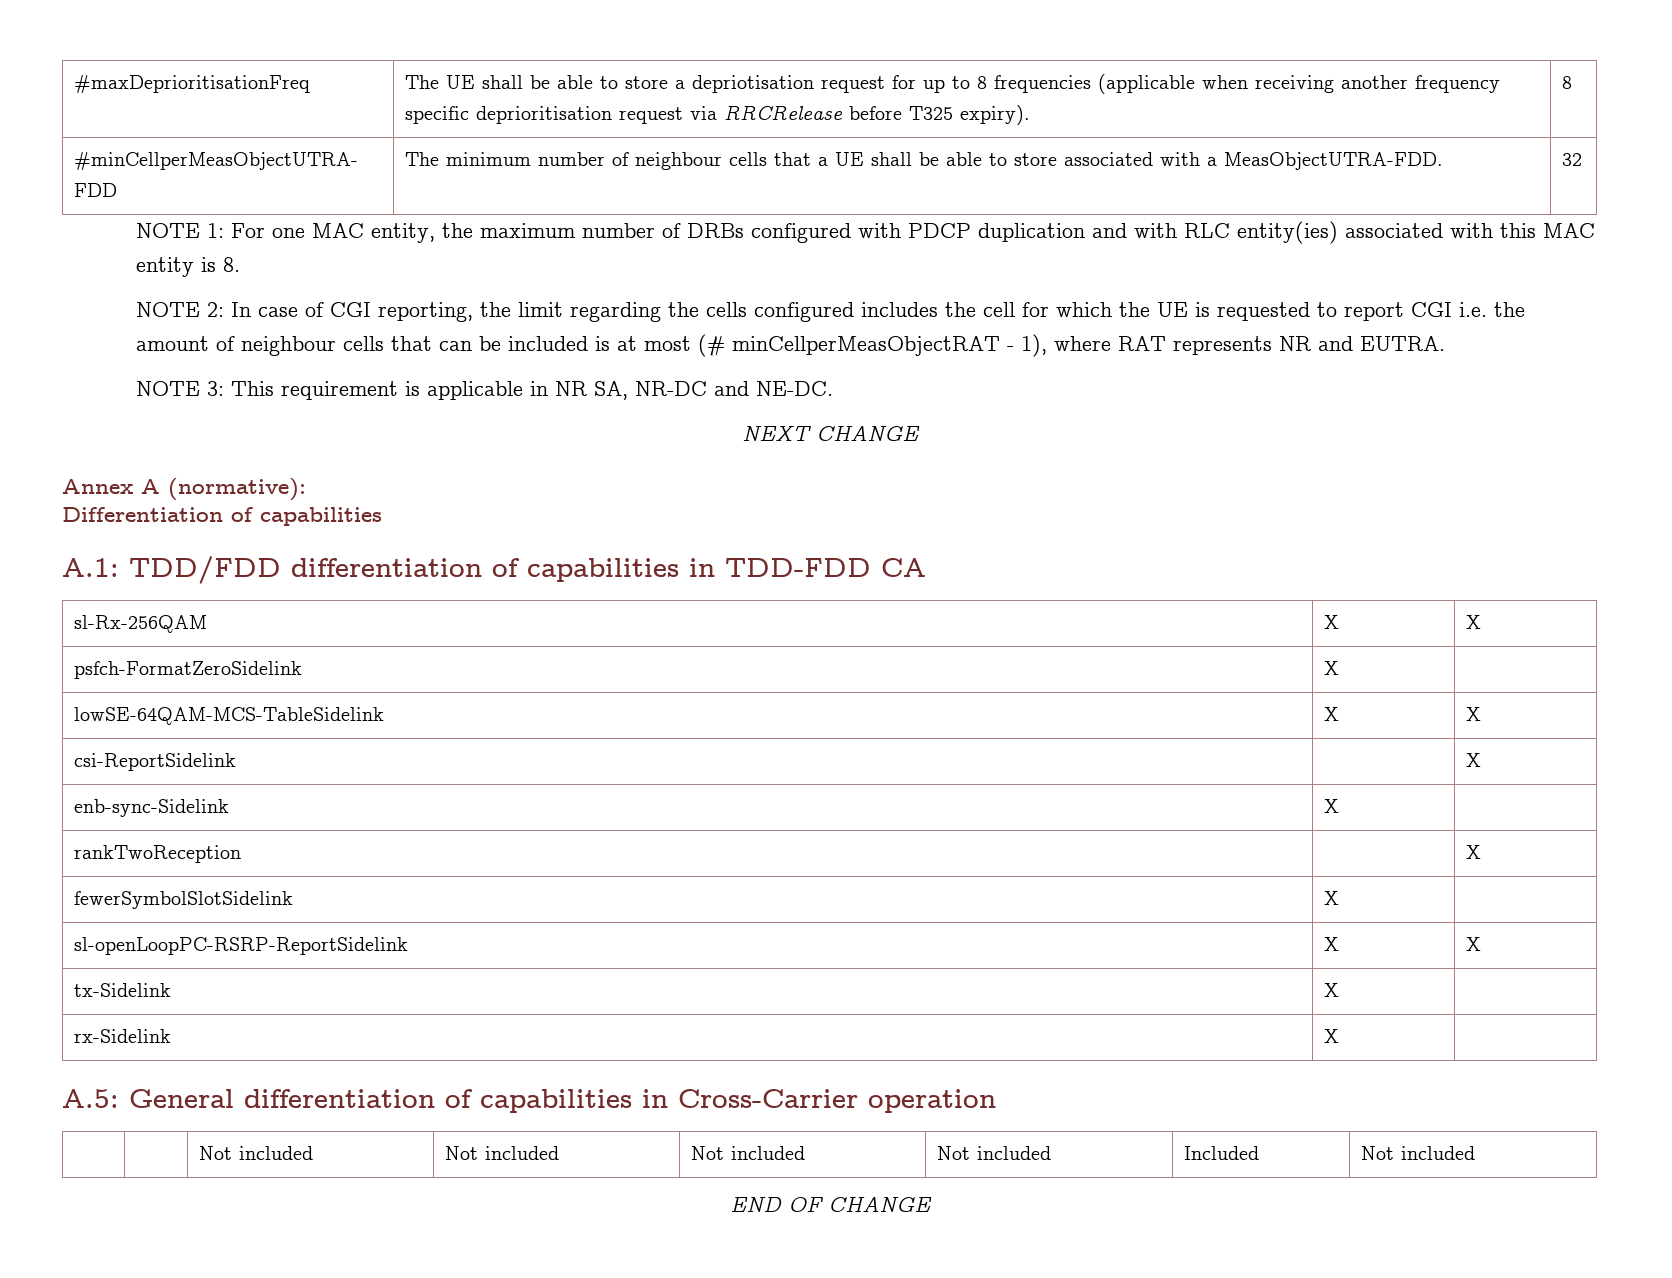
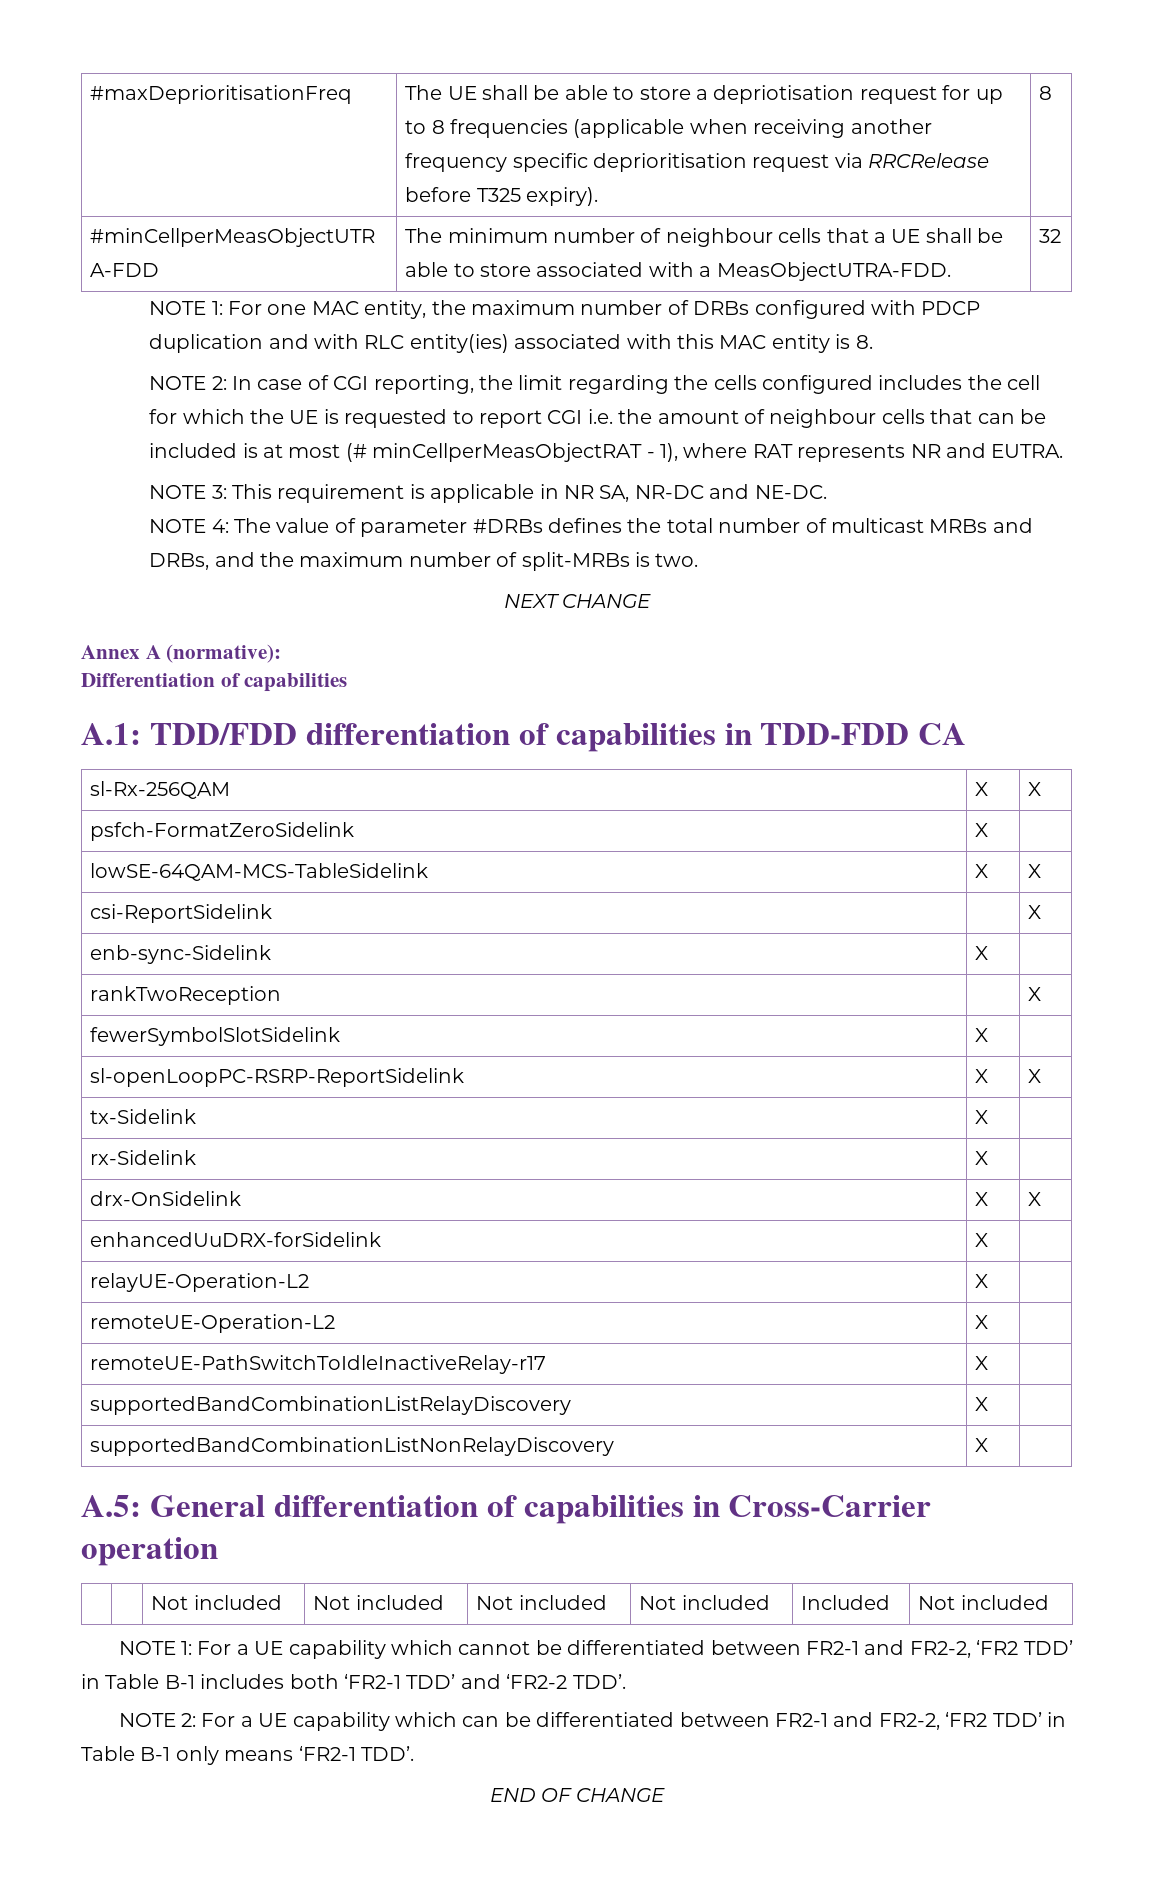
(834, 388) none -> [149,518,1033,537] [149,552,699,571] // NOTE 4: The value of parameter #DRBs defines the total number of multicast MRBs and DRBs, and the maximum number of split-MRBs is two.
(1340, 1036) none -> [90,1191,242,1206] [975,1192,989,1206] [1028,1192,1042,1206] [90,1232,382,1247] [975,1233,989,1247] [90,1273,310,1292] [975,1274,989,1288] [90,1314,336,1333] [975,1315,989,1329] [90,1355,547,1374] [975,1356,989,1370] [90,1396,572,1415] [975,1397,989,1411] [90,1437,615,1456] [975,1438,989,1452] // drx-OnSidelink | X | X // enhancedUuDRX-forSidelink | X | // relayUE-Operation-L2 | X | // remoteUE-Operation-L2 | X | // remoteUE-PathSwitchToIdleInactiveRelay-r17 | X | // supportedBandCombinationListRelayDiscovery | X | // supportedBandCombinationListNonRelayDiscovery | X |
(1476, 1153) none -> [118,1640,1073,1659] [81,1674,626,1689] [118,1712,1066,1731] [81,1746,414,1765] // NOTE 1: For a UE capability which cannot be differentiated between FR2-1 and FR2-2, ‘FR2 TDD’ in Table B-1 includes both ‘FR2-1 TDD’ and ‘FR2-2 TDD’. // NOTE 2: For a UE capability which can be differentiated between FR2-1 and FR2-2, ‘FR2 TDD’ in Table B-1 only means ‘FR2-1 TDD’.

